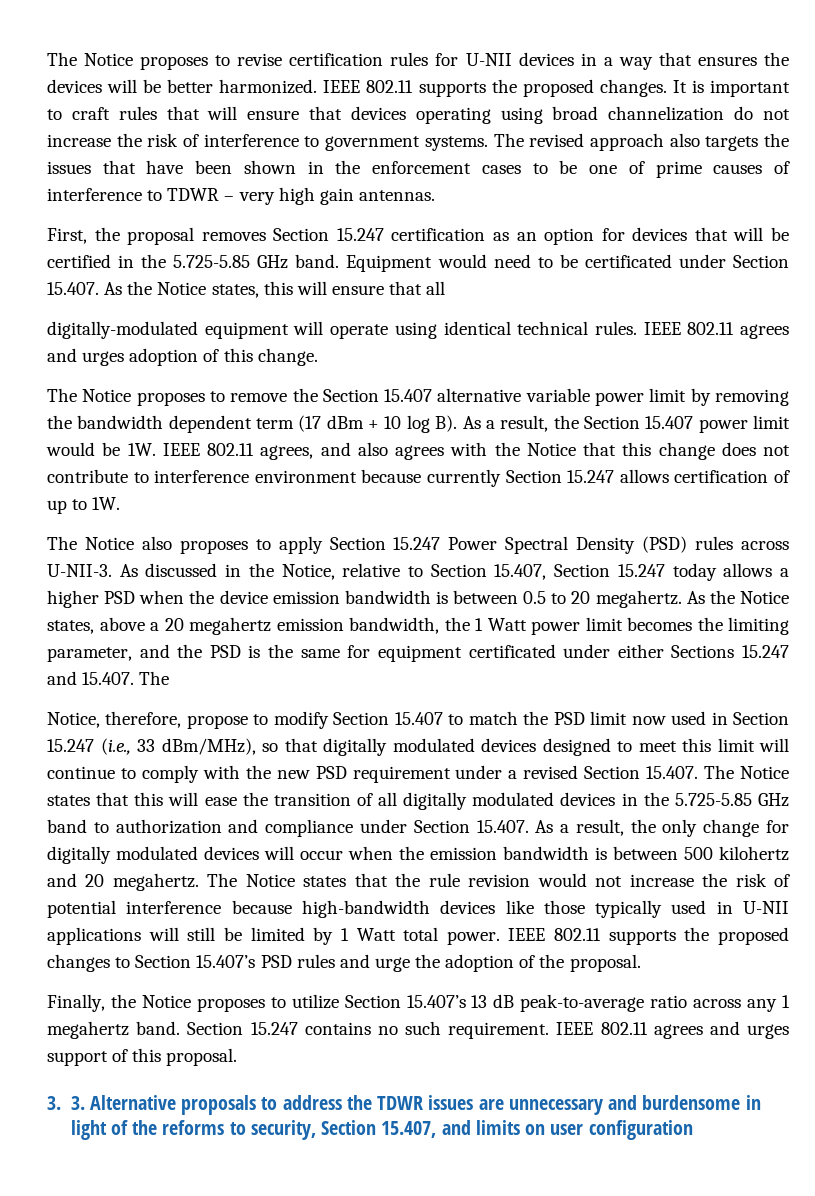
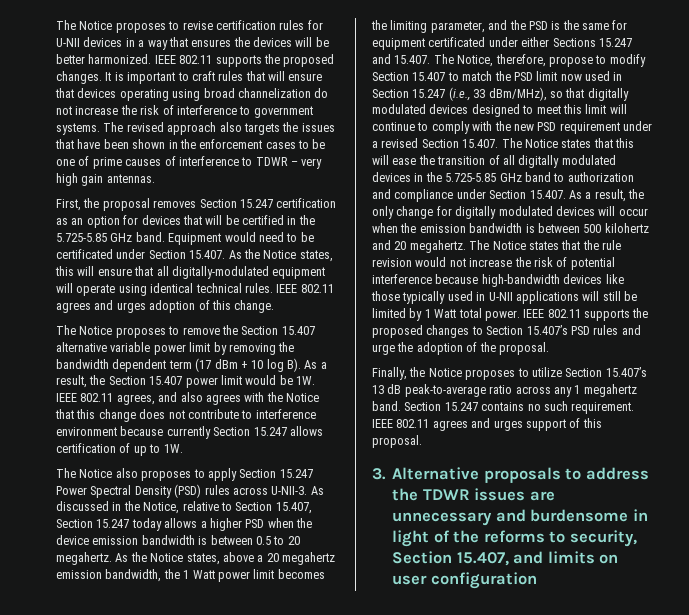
(446, 288) // -> (169, 271) none
(170, 678) // -> (454, 59) none
[70,1096,85,1110] 3. -> (386, 474) none

